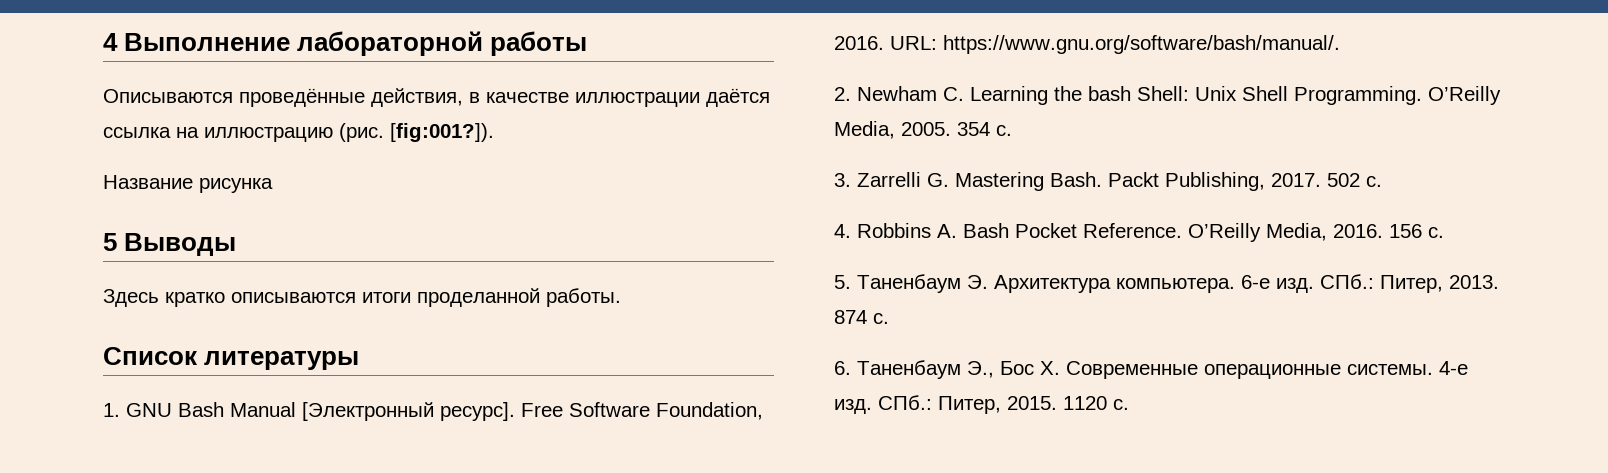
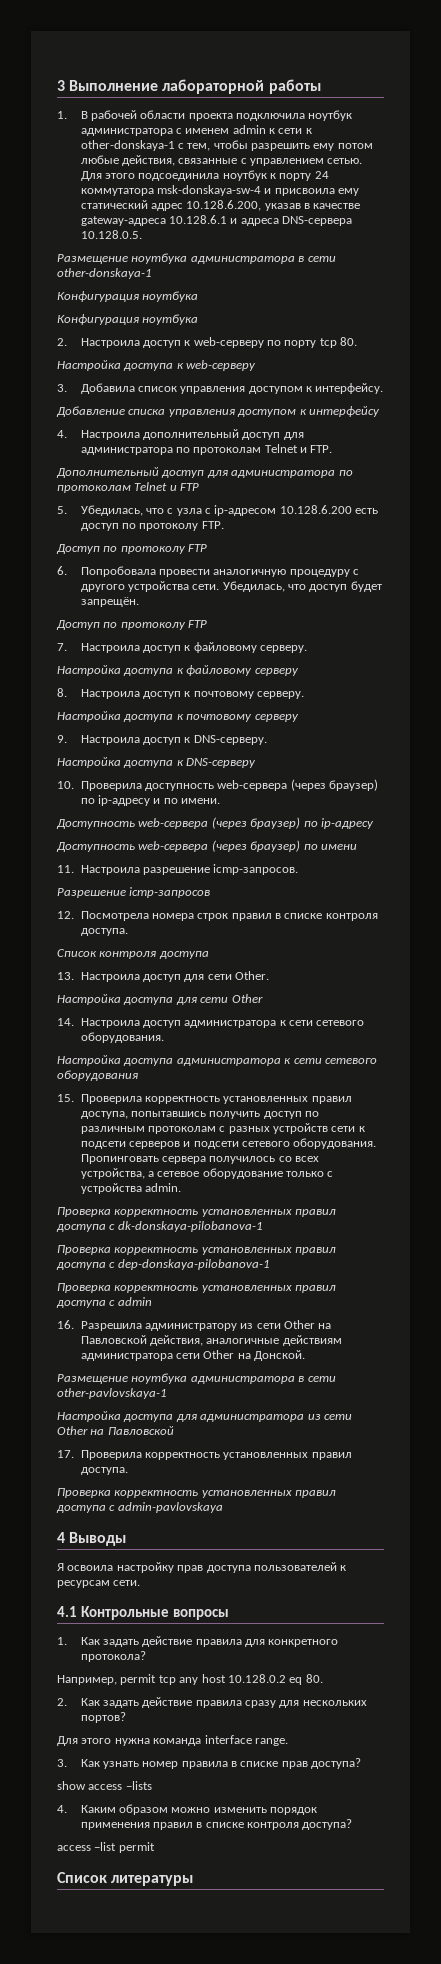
[103,33,118,51] 4 -> [57,80,65,91] 3
[103,88,770,107] [103,123,494,142] [103,175,273,193] [103,233,237,256] [103,288,621,307] [103,347,360,370] [103,402,763,421] [834,35,1340,54] [834,86,1501,105] [834,121,1012,139] [834,172,1382,191] [834,223,1444,242] [834,274,1499,293] [834,310,889,324] [834,360,1468,379] [834,395,1129,414] Описываются проведённые действия, в качестве иллюстрации даётся ссылка на иллюстрацию (рис. [fig:001?]). // Название рисунка // 5 Выводы // Здесь кратко описываются итоги проделанной работы. // Список литературы // 1. GNU Bash Manual [Электронный ресурс]. Free Software Foundation, 2016. URL: https://www.gnu.org/software/bash/manual/. // 2. Newham C. Learning the bash Shell: Unix Shell Programming. O’Reilly Media, 2005. 354 с. // 3. Zarrelli G. Mastering Bash. Packt Publishing, 2017. 502 с. // 4. Robbins A. Bash Pocket Reference. O’Reilly Media, 2016. 156 с. // 5. Таненбаум Э. Архитектура компьютера. 6-е изд. СПб.: Питер, 2013. 874 с. // 6. Таненбаум Э., Бос Х. Современные операционные системы. 4-е изд. СПб.: Питер, 2015. 1120 с. -> [57,110,353,121] [80,125,312,136] [80,140,373,151] [80,155,363,166] [80,170,329,181] [80,185,360,196] [80,200,361,211] [80,215,353,226] [80,230,142,239] [57,253,336,264] [57,268,152,279] [57,291,199,302] [57,314,199,325] [57,337,358,348] [57,360,257,371] [57,383,384,394] [56,406,380,417] [57,429,304,440] [80,444,333,455] [56,467,353,478] [57,482,200,493] [57,505,379,516] [80,521,224,531] [56,544,208,554] [57,566,360,577] [80,581,382,592] [80,597,139,607] [56,620,208,630] [57,642,308,653] [57,665,299,676] [57,688,305,699] [57,711,299,722] [57,735,267,745] [57,757,257,768] [57,779,379,791] [80,795,221,806] [56,817,374,829] [56,840,357,852] [57,864,299,875] [57,887,211,898] [57,911,378,921] [80,928,128,936] [57,949,209,959] [57,971,270,982] [57,994,263,1005] [57,1018,365,1028] [80,1032,164,1043] [57,1055,377,1066] [57,1070,138,1081] [57,1094,352,1104] [80,1111,320,1119] [80,1123,365,1134] [80,1138,377,1149] [80,1154,320,1164] [80,1168,334,1179] [80,1183,181,1194] [57,1207,337,1217] [56,1221,263,1232] [57,1245,337,1255] [56,1259,270,1270] [57,1283,337,1293] [56,1297,152,1308] [57,1320,332,1331] [80,1335,342,1346] [80,1350,306,1361] [57,1373,336,1384] [57,1388,167,1399] [57,1411,352,1422] [57,1426,174,1435] [57,1450,352,1460] [80,1467,128,1475] [57,1488,337,1498] [56,1502,223,1513] [57,1532,127,1546] [57,1562,347,1573] [57,1580,141,1588] [57,1606,229,1620] [57,1636,339,1647] [80,1651,146,1662] [57,1674,323,1685] [57,1697,367,1708] [80,1712,126,1723] [57,1735,288,1746] [57,1758,362,1769] [57,1781,152,1790] [57,1804,318,1815] [80,1819,353,1830] [57,1842,155,1853] [57,1872,194,1886] 1. В рабочей области проекта подключила ноутбук администратора с именем admin к сети к other-donskaya-1 с тем, чтобы разрешить ему потом любые действия, связанные с управлением сетью. Для этого подсоединила ноутбук к порту 24 коммутатора msk-donskaya-sw-4 и присвоила ему статический адрес 10.128.6.200, указав в качестве gateway-адреса 10.128.6.1 и адреса DNS-сервера 10.128.0.5. // Размещение ноутбука администратора в сети other-donskaya-1 // Конфигурация ноутбука // Конфигурация ноутбука // 2. Настроила доступ к web-серверу по порту tcp 80. // Настройка доступа к web-серверу // 3. Добавила список управления доступом к интерфейсу. // Добавление списка управления доступом к интерфейсу // 4. Настроила дополнительный доступ для администратора по протоколам Telnet и FTP. // Дополнительный доступ для администратора по протоколам Telnet и FTP // 5. Убедилась, что с узла с ip-адресом 10.128.6.200 есть доступ по протоколу FTP. // Доступ по протоколу FTP // 6. Попробовала провести аналогичную процедуру с другого устройства сети. Убедилась, что доступ будет запрещён. // Доступ по протоколу FTP // 7. Настроила доступ к файловому серверу. // Настройка доступа к файловому серверу // 8. Настроила доступ к почтовому серверу. // Настройка доступа к почтовому серверу // 9. Настроила доступ к DNS-серверу. // Настройка доступа к DNS-серверу // 10. Проверила доступность web-сервера (через браузер) по ip-адресу и по имени. // Доступность web-сервера (через браузер) по ip-адресу // Доступность web-сервера (через браузер) по имени // 11. Настроила разрешение icmp-запросов. // Разрешение icmp-запросов // 12. Посмотрела номера строк правил в списке контроля доступа. // Список контроля доступа // 13. Настроила доступ для сети Other. // Настройка доступа для сети Other // 14. Настроила доступ администратора к сети сетевого оборудования. // Настройка доступа администратора к сети сетевого оборудования // 15. Проверила корректность установленных правил доступа, попытавшись получить доступ по различным протоколам с разных устройств сети к подсети серверов и подсети сетевого оборудования. Пропинговать сервера получилось со всех устройства, а сетевое оборудование только с устройства admin. // Проверка корректность установленных правил доступа с dk-donskaya-pilobanova-1 // Проверка корректность установленных правил доступа с dep-donskaya-pilobanova-1 // Проверка корректность установленных правил доступа с admin // 16. Разрешила администратору из сети Other на Павловской действия, аналогичные действиям администратора сети Other на Донской. // Размещение ноутбука администратора в сети other-pavlovskaya-1 // Настройка доступа для администратора из сети Other на Павловской // 17. Проверила корректность установленных правил доступа. // Проверка корректность установленных правил доступа с admin-pavlovskaya // 4 Выводы // Я освоила настройку прав доступа пользователей к ресурсам сети. // 4.1 Контрольные вопросы // 1. Как задать действие правила для конкретного протокола? // Например, permit tcp any host 10.128.0.2 eq 80. // 2. Как задать действие правила сразу для нескольких портов? // Для этого нужна команда interface range. // 3. Как узнать номер правила в списке прав доступа? // show access −lists // 4. Каким образом можно изменить порядок применения правил в списке контроля доступа? // access −list permit // Список литературы

